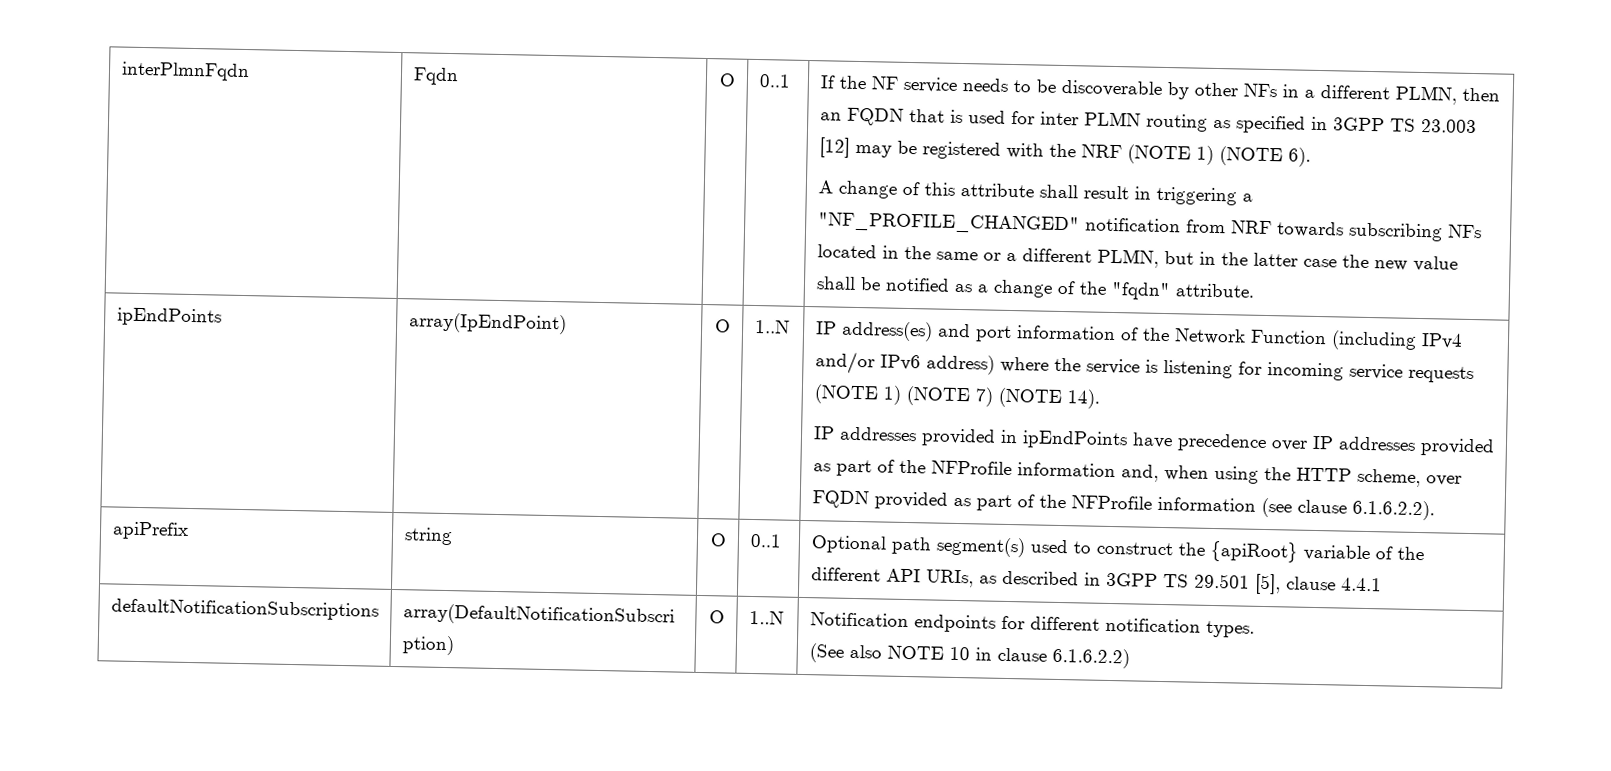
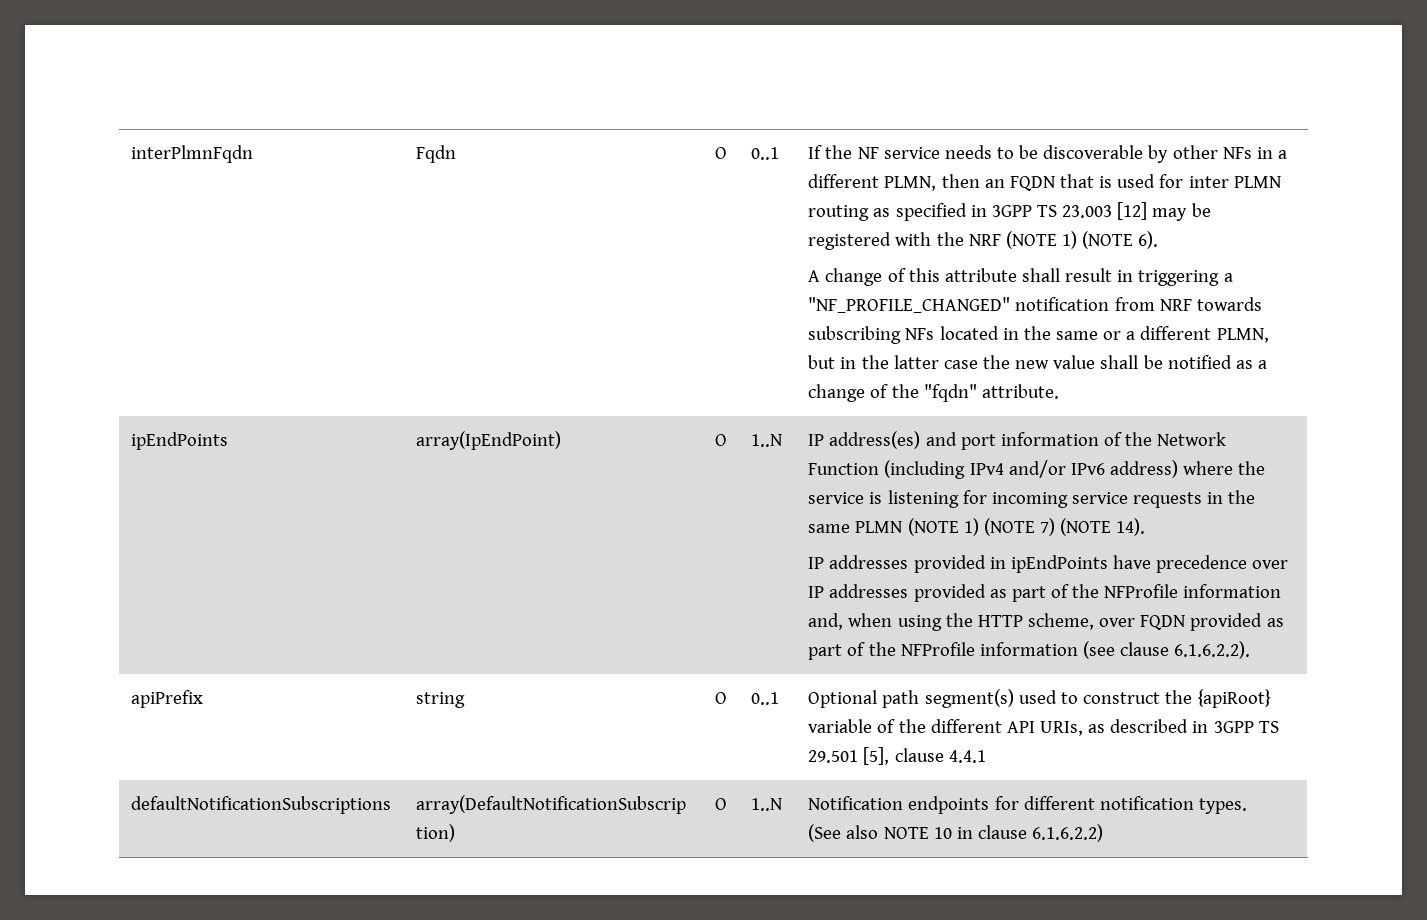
(1474, 374) none -> [1207,490,1256,504] [808,521,903,533] in the same PLMN

